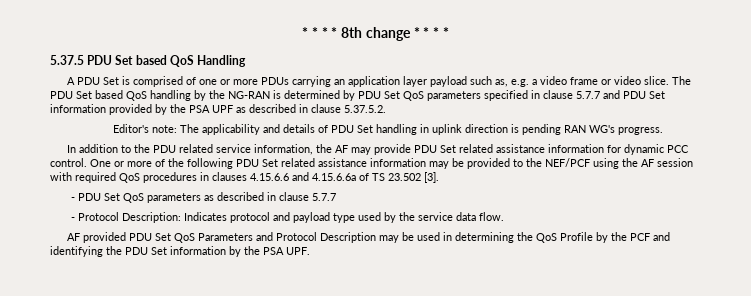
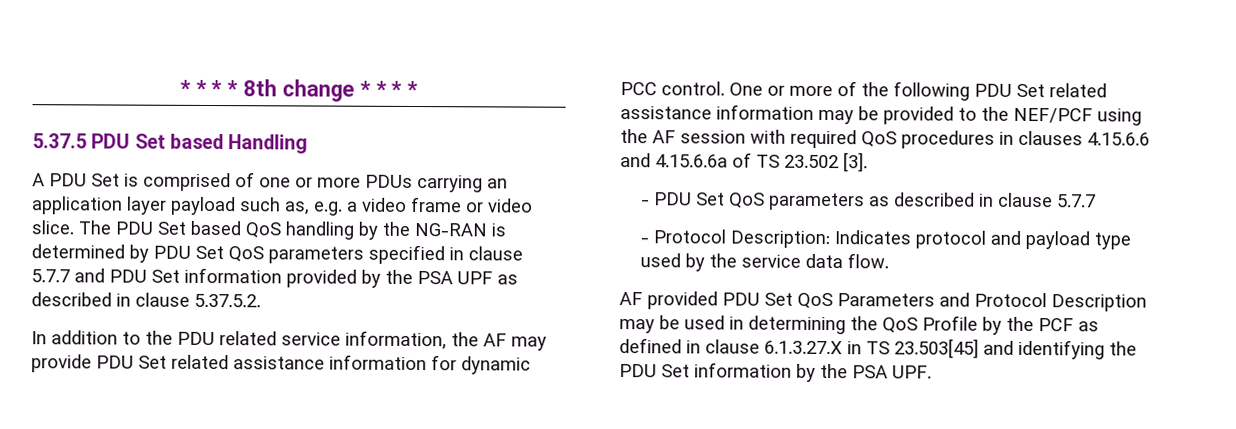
[169,55,194,67] QoS -> (224, 141) none
[112,124,663,135] // Editor's note: The applicability and details of PDU Set handling in uplink direction is pending RAN WG's progress. -> (261, 300) none
(650, 237) none -> [1078,321,1099,332] [619,338,979,359] as defined in clause 6.1.3.27.X in TS 23.503[45]

